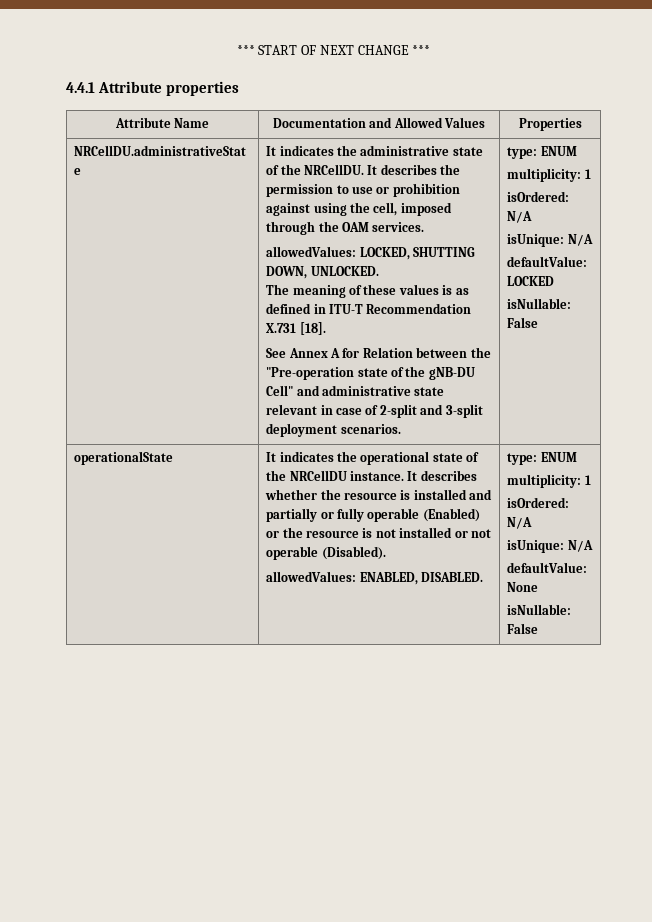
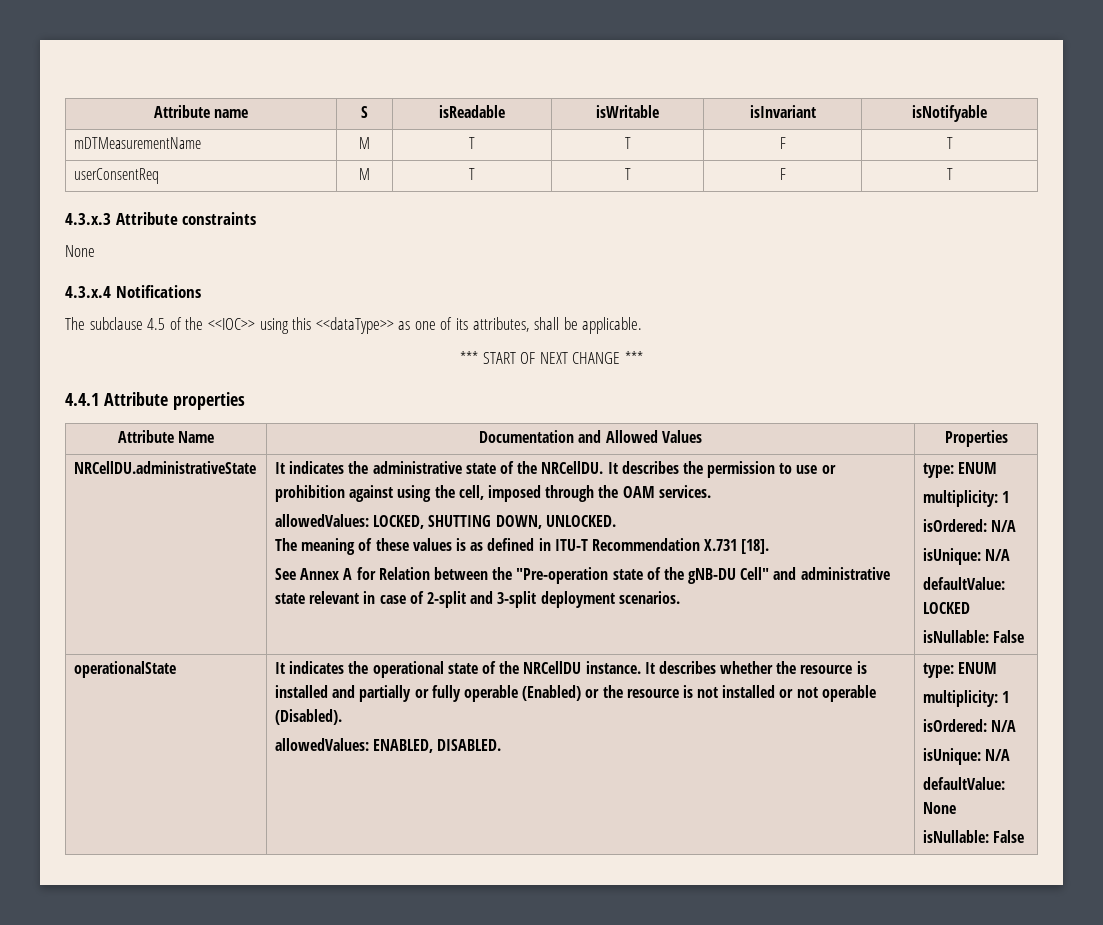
(236, 50) none -> [153,105,249,118] [361,106,368,118] [439,105,505,118] [596,105,659,118] [749,105,816,118] [912,105,987,122] [74,137,202,149] [359,137,370,149] [469,137,475,149] [624,137,631,149] [779,137,786,149] [946,137,953,149] [74,168,160,184] [359,168,370,180] [469,168,475,180] [624,168,631,180] [779,168,786,180] [946,168,953,180] [65,212,257,225] [65,245,95,257] [65,285,201,298] [65,317,643,334] Attribute name | S | isReadable | isWritable | isInvariant | isNotifyable // mDTMeasurementName | M | T | T | F | T // userConsentReq | M | T | T | F | T // 4.3.x.3 Attribute constraints // None // 4.3.x.4 Notifications // The subclause 4.5 of the <<IOC>> using this <<dataType>> as one of its attributes, shall be applicable. //

